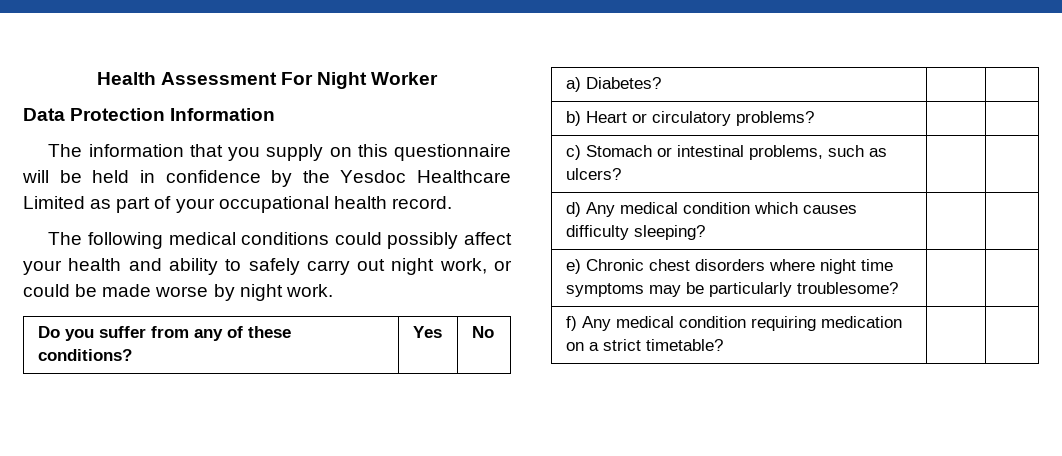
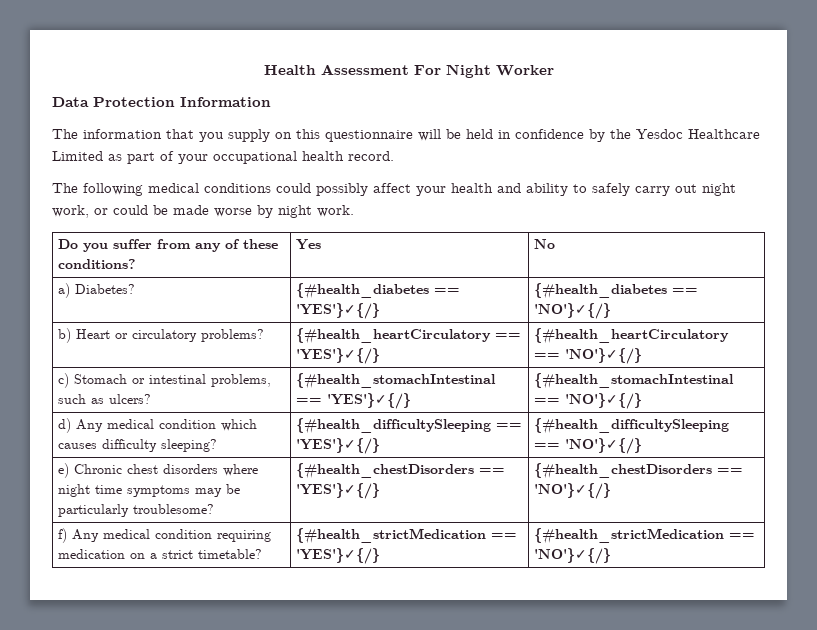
(661, 83) | -> [296,283,461,299] [296,303,381,319] [534,283,699,299] [534,303,612,319] {#health_diabetes == 'YES'}✓{/} | {#health_diabetes == 'NO'}✓{/}
(814, 118) | -> [296,328,522,344] [296,348,381,364] [534,328,730,344] [534,348,643,364] {#health_heartCirculatory == 'YES'}✓{/} | {#health_heartCirculatory == 'NO'}✓{/}
(621, 174) | -> [296,373,497,389] [296,393,412,409] [534,373,735,389] [534,393,643,409] {#health_stomachIntestinal == 'YES'}✓{/} | {#health_stomachIntestinal == 'NO'}✓{/}
(705, 232) | -> [296,418,523,434] [296,438,381,454] [534,418,730,434] [534,438,643,454] {#health_difficultySleeping == 'YES'}✓{/} | {#health_difficultySleeping == 'NO'}✓{/}
(898, 288) | -> [296,463,506,479] [296,483,381,499] [534,463,744,479] [534,483,612,499] {#health_chestDisorders == 'YES'}✓{/} | {#health_chestDisorders == 'NO'}✓{/}
(723, 345) | -> [296,528,518,544] [296,548,381,564] [534,528,756,544] [534,548,612,564] {#health_strictMedication == 'YES'}✓{/} | {#health_strictMedication == 'NO'}✓{/}

